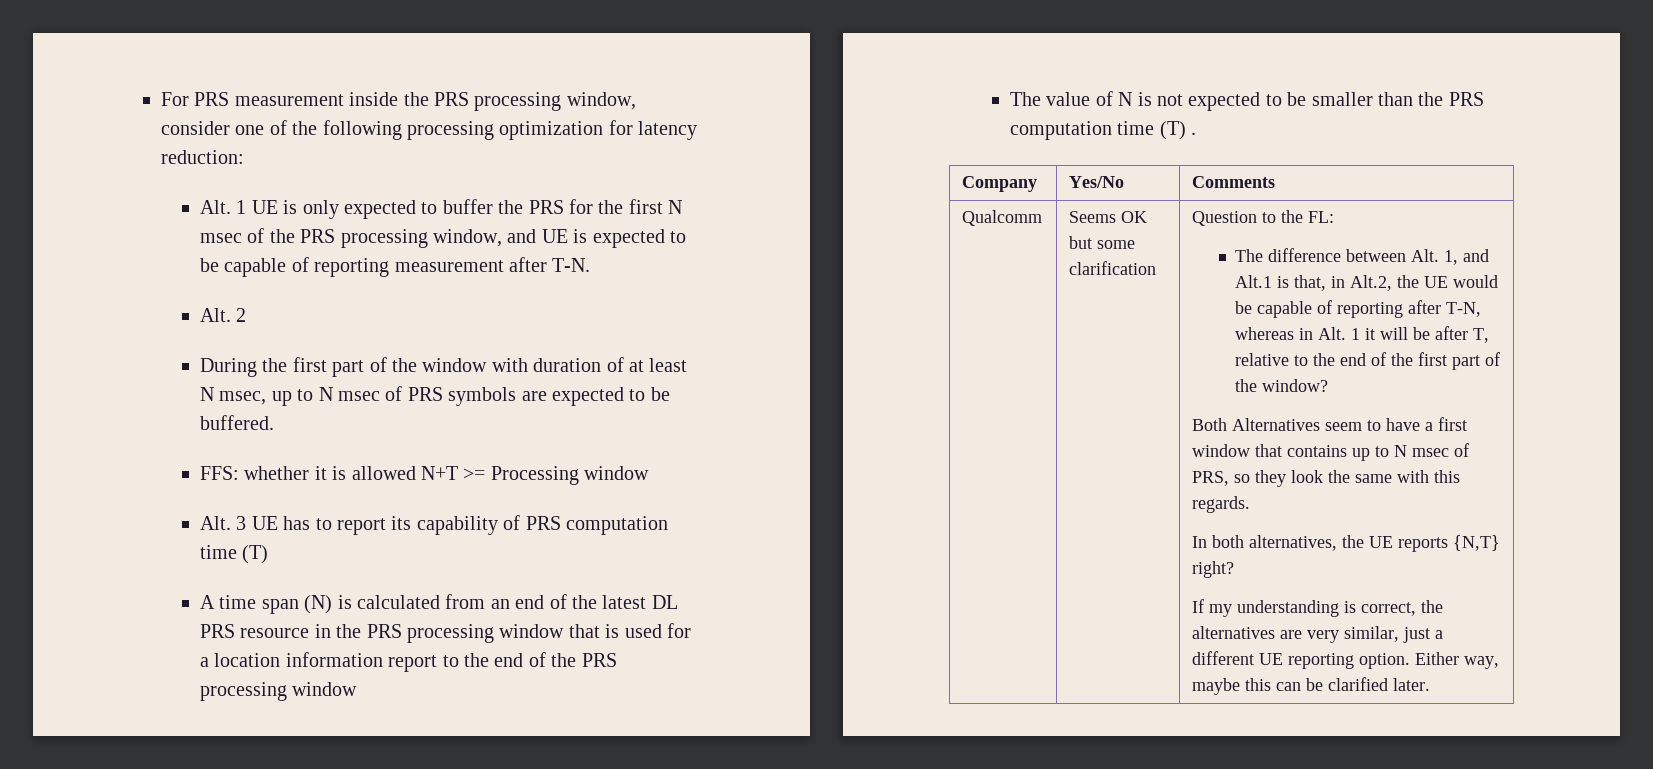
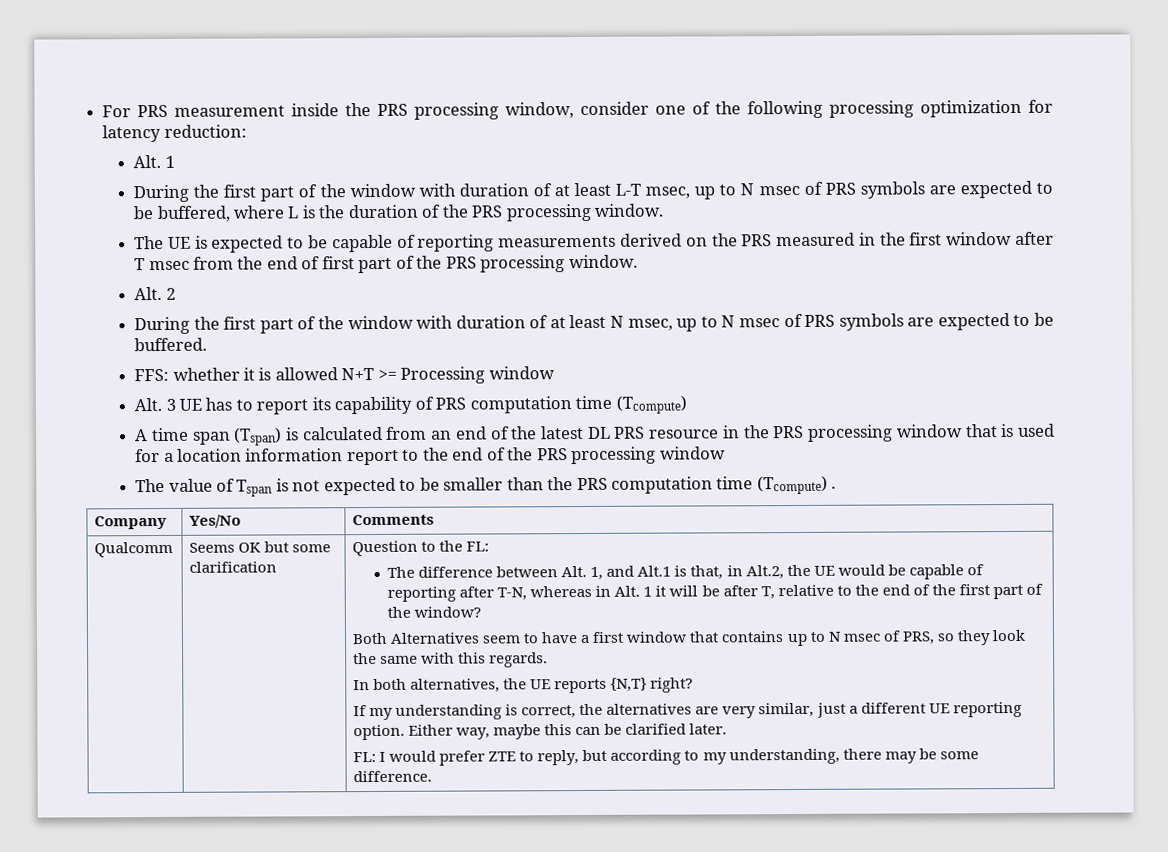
[251,199,683,219] [200,228,537,248] UE is only expected to buffer the PRS for the first N msec of the PRS processing window, and -> [133,180,1053,203] [133,203,665,223] [134,235,165,250] // During the first part of the window with duration of at least L-T msec, up to N msec of PRS symbols are expected to be buffered, where L is the duration of the PRS processing window. // The
[394,257,591,272] measurement after T-N. -> [498,231,1055,248] [134,254,638,274] measurements derived on the PRS measured in the first window after T msec from the end of first part of the PRS processing window.
[242,545,269,564] (T) -> [615,395,687,414] (Tcompute)
[304,595,333,614] (N) -> [234,427,283,446] (Tspan)
[1118,92,1133,106] N -> [236,479,274,497] Tspan
[1159,121,1186,140] (T) -> [756,475,828,495] (Tcompute)
(1431, 684) none -> [353,748,979,766] [353,770,433,783] // FL: I would prefer ZTE to reply, but according to my understanding, there may be some difference.

